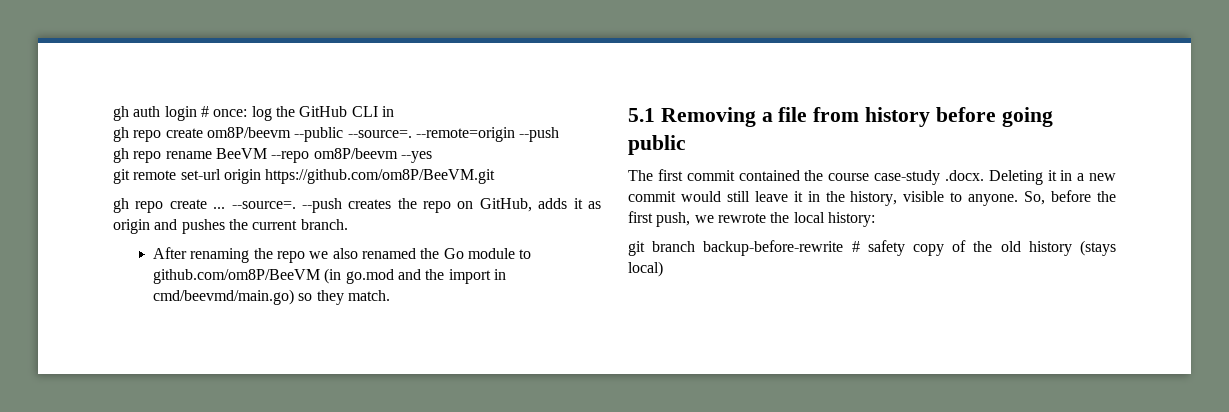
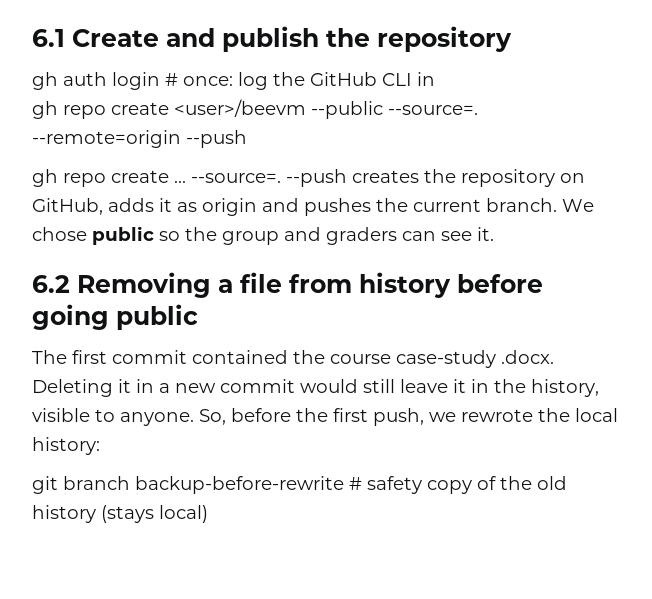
(113, 113) none -> [32,26,512,52] 6.1 Create and publish the repository //
[206,127,291,138] om8P/beevm -> [174,99,306,117] <user>/beevm
[113,148,432,163] [113,169,496,184] // gh repo rename BeeVM --repo om8P/beevm --yes // git remote set-url origin https://github.com/om8P/BeeVM.git -> (247, 139) none
[423,201,452,213] repo -> [461,169,555,187] repository
[153,247,532,263] [153,268,506,284] [153,289,391,305] [628,108,655,122] // After renaming the repo we also renamed the Go module to github.com/om8P/BeeVM (in go.mod and the import in cmd/beevmd/main.go) so they match. // 5.1 -> [562,199,594,212] [32,226,494,245] [32,275,70,293] We chose public so the group and graders can see it. // 6.2

